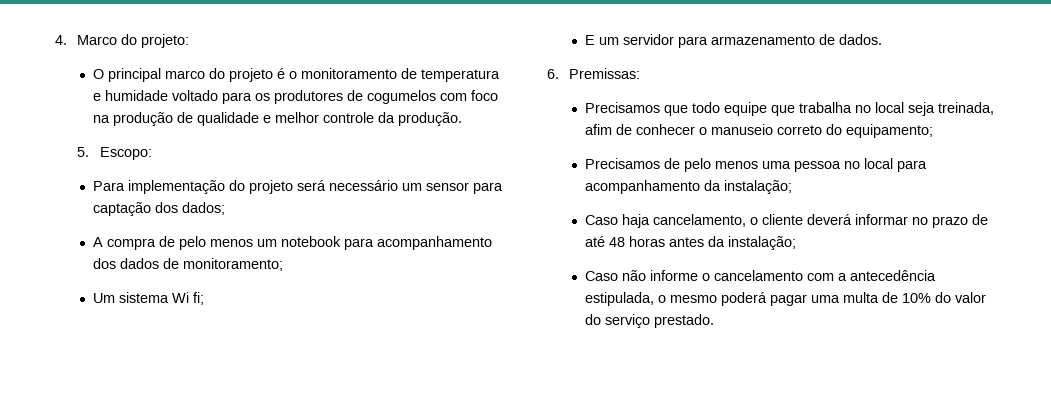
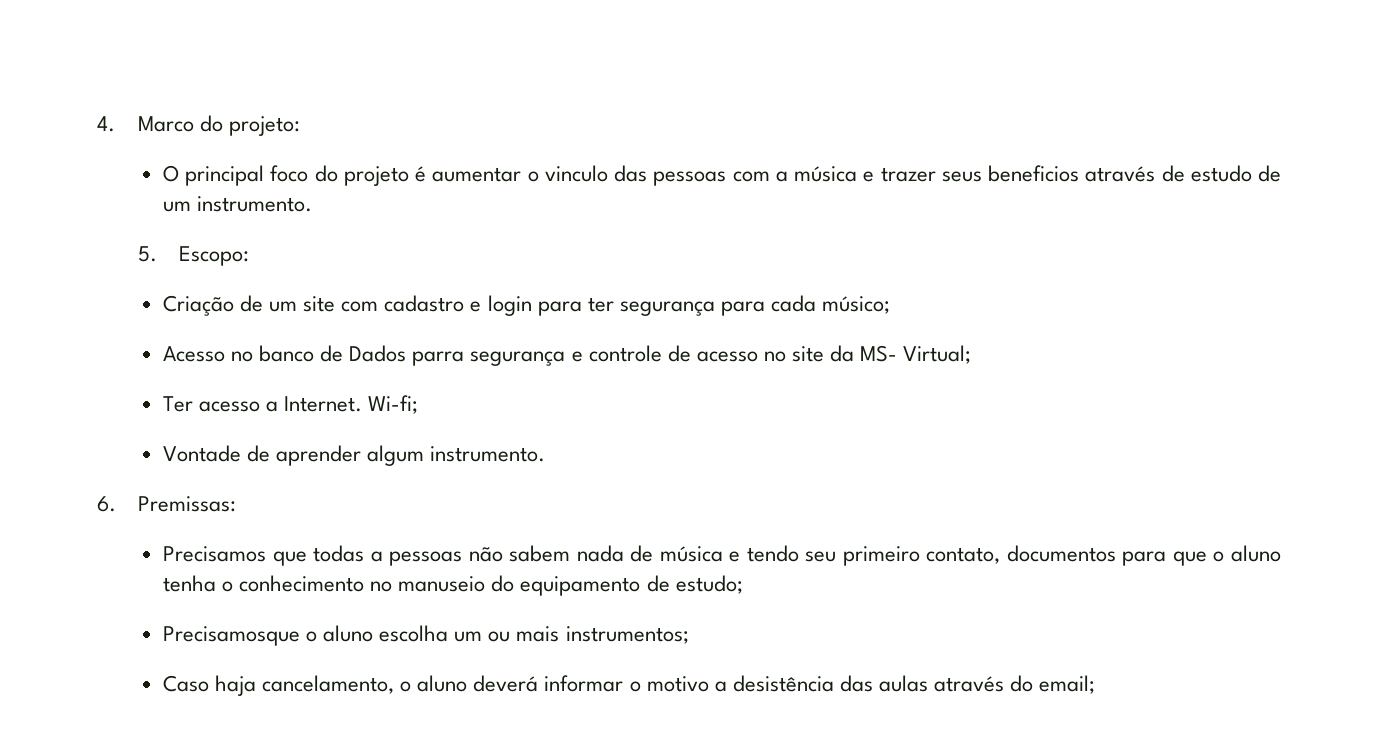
[165,70,206,79] marco -> [270,165,309,182] foco
[289,68,501,82] [93,90,499,104] [93,112,463,126] [77,147,152,160] [93,180,504,194] [93,202,226,216] [93,236,493,250] [93,258,284,271] [93,292,205,305] [585,34,883,48] [547,68,641,79] [585,102,995,116] [585,124,934,138] [585,158,928,172] [585,180,793,194] o monitoramento de temperatura e humidade voltado para os produtores de cogumelos com foco na produção de qualidade e melhor controle da produção. // 5. Escopo: // Para implementação do projeto será necessário um sensor para captação dos dados; // A compra de pelo menos um notebook para acompanhamento dos dados de monitoramento; // Um sistema Wi fi; // E um servidor para armazenamento de dados. // 6. Premissas: // Precisamos que todo equipe que trabalha no local seja treinada, afim de conhecer o manuseio correto do equipamento; // Precisamos de pelo menos uma pessoa no local para acompanhamento da instalação; -> [432,165,1281,186] [162,196,313,212] [138,246,250,266] [162,295,890,316] [162,345,972,366] [162,395,419,414] [162,445,546,466] [97,496,237,512] [162,545,1282,566] [162,575,743,596] [162,625,689,646] aumentar o vinculo das pessoas com a música e trazer seus beneficios através de estudo de um instrumento. // 5. Escopo: // Criação de um site com cadastro e login para ter segurança para cada músico; // Acesso no banco de Dados parra segurança e controle de acesso no site da MS- Virtual; // Ter acesso a Internet. Wi-fi; // Vontade de aprender algum instrumento. // 6. Premissas: // Precisamos que todas a pessoas não sabem nada de música e tendo seu primeiro contato, documentos para que o aluno tenha o conhecimento no manuseio do equipamento de estudo; // Precisamosque o aluno escolha um ou mais instrumentos;
[762,214,804,225] cliente -> [417,675,468,692] aluno
[912,214,989,228] [585,236,797,250] [585,270,937,281] [585,292,987,306] [585,314,715,328] no prazo de até 48 horas antes da instalação; // Caso não informe o cancelamento com a antecedência estipulada, o mesmo poderá pagar uma multa de 10% do valor do serviço prestado. -> [629,675,1096,694] o motivo a desistência das aulas através do email;

